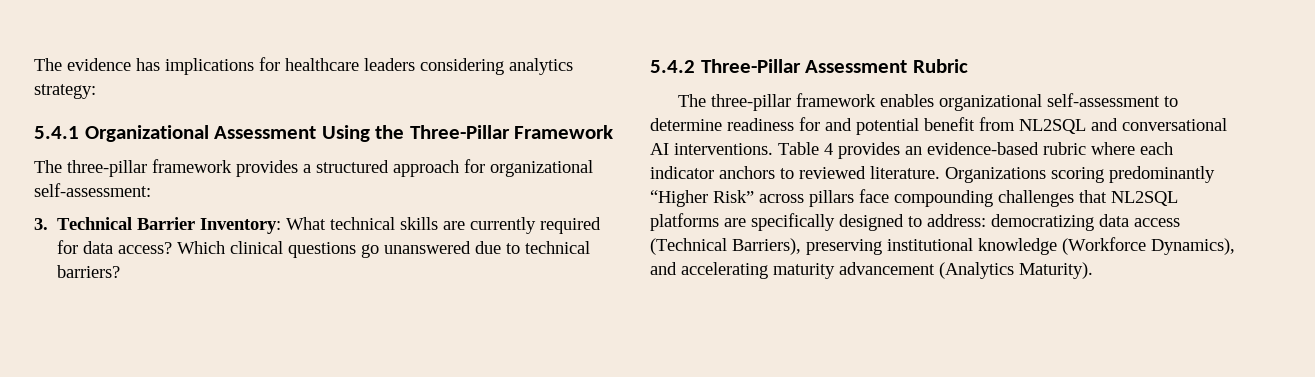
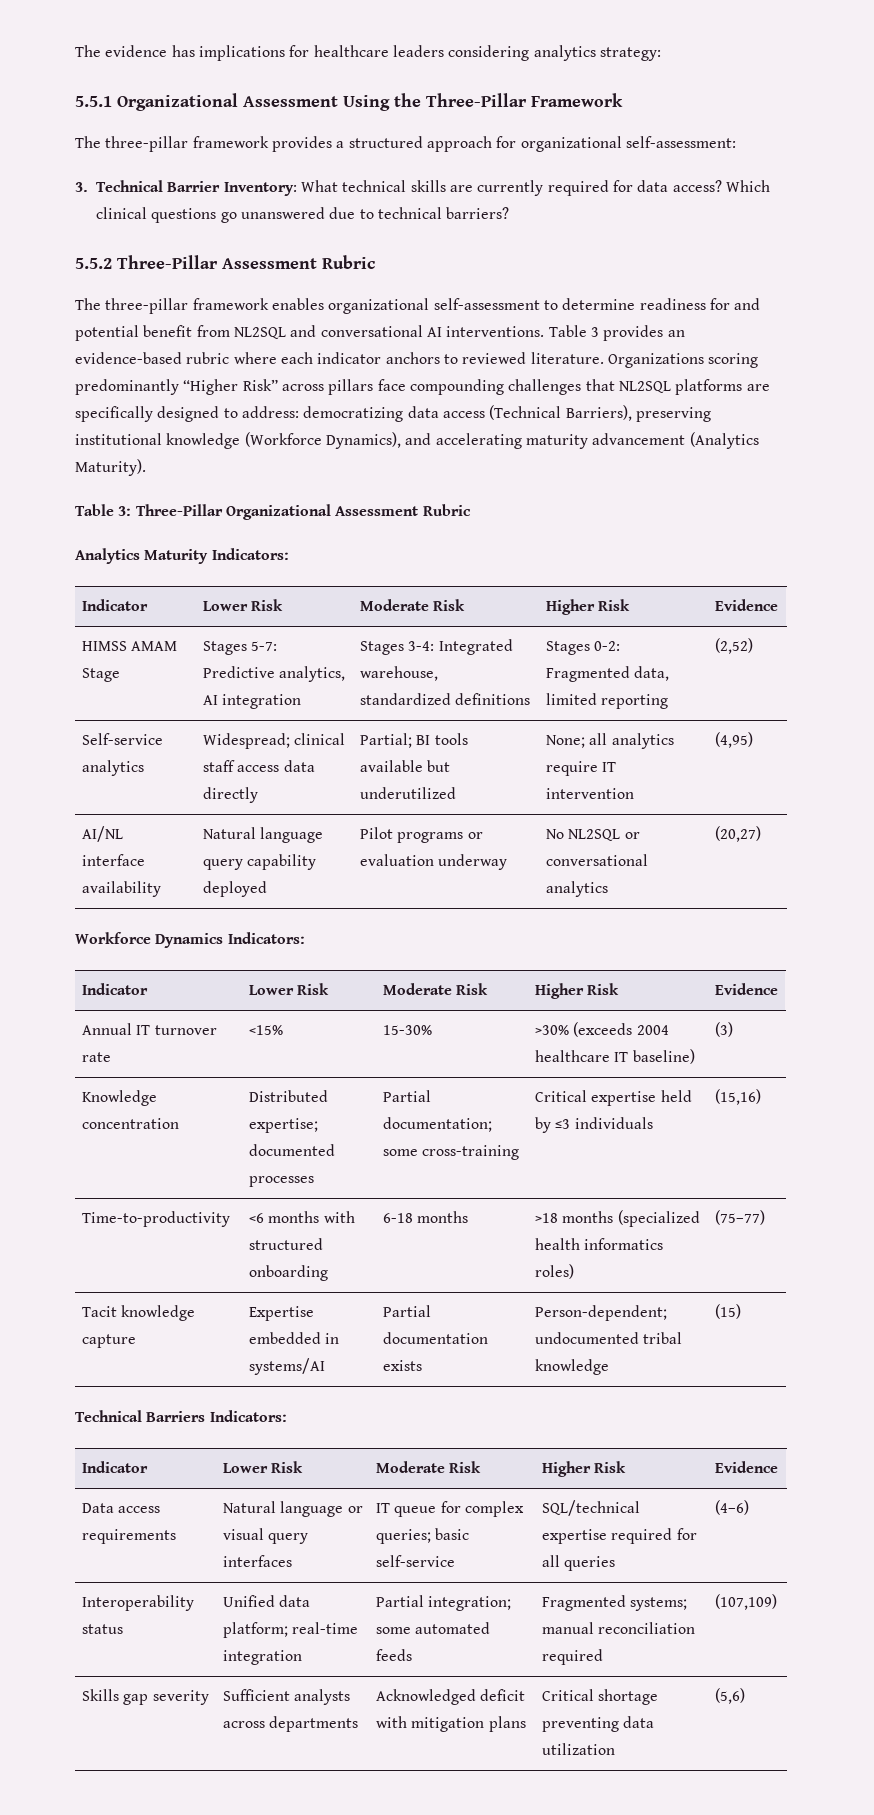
[34,126,79,139] 5.4.1 -> [75,96,112,107] 5.5.1
[650,60,695,73] 5.4.2 -> [75,258,112,269] 5.5.2
[824,143,833,155] 4 -> [590,327,599,337] 3
(1093, 270) none -> [75,504,471,520] [75,548,289,564] [81,599,148,611] [202,599,284,611] [359,599,466,611] [545,599,631,615] [714,599,778,611] [81,641,178,651] [81,668,120,682] [202,641,278,655] [202,666,346,682] [202,694,302,709] [359,639,513,655] [359,666,438,681] [359,693,531,705] [545,641,621,655] [545,666,670,682] [545,693,669,709] [714,638,753,654] [81,733,163,745] [81,760,144,776] [202,733,346,749] [202,760,315,772] [202,787,258,803] [359,733,468,748] [359,760,451,772] [359,787,456,799] [545,733,674,749] [545,761,617,776] [545,788,634,799] [714,732,753,748] [81,826,123,842] [81,854,145,866] [81,881,161,897] [202,827,324,843] [202,854,317,870] [202,881,267,897] [359,827,483,843] [359,854,508,870] [545,829,640,841] [545,854,648,866] [545,881,608,897] [714,826,761,842] [75,932,305,948] [81,983,148,995] [248,983,330,995] [382,983,489,995] [534,983,620,999] [714,983,778,995] [81,1023,217,1035] [81,1052,111,1062] [248,1025,283,1035] [382,1025,432,1035] [534,1022,669,1037] [534,1049,695,1064] [714,1022,733,1037] [81,1090,157,1106] [81,1118,179,1129] [248,1090,328,1102] [248,1118,318,1133] [248,1144,335,1156] [248,1176,314,1187] [382,1090,431,1102] [382,1117,492,1132] [382,1145,520,1160] [534,1090,692,1106] [534,1117,653,1133] [714,1089,761,1105] [81,1211,230,1227] [248,1211,355,1223] [248,1238,323,1250] [248,1265,328,1281] [382,1211,469,1223] [534,1210,700,1227] [534,1238,664,1250] [534,1264,574,1279] [714,1210,765,1225] [81,1305,196,1321] [81,1334,136,1348] [248,1306,314,1321] [248,1332,340,1344] [248,1358,325,1375] [382,1305,431,1317] [382,1332,488,1344] [382,1360,422,1371] [534,1305,667,1321] [534,1332,683,1344] [534,1359,609,1375] [714,1304,741,1319] [75,1410,287,1422] [81,1461,148,1473] [222,1461,304,1473] [375,1461,482,1473] [541,1461,627,1477] [714,1461,778,1473] [81,1503,161,1513] [81,1529,176,1544] [222,1501,363,1517] [222,1528,309,1544] [222,1555,292,1567] [375,1501,524,1517] [375,1528,470,1544] [375,1555,455,1567] [541,1500,640,1516] [541,1528,697,1544] [541,1555,616,1571] [714,1500,749,1515] [81,1595,194,1611] [81,1624,123,1634] [222,1595,311,1607] [222,1622,359,1638] [222,1650,302,1665] [375,1595,512,1611] [375,1622,491,1634] [375,1649,412,1661] [541,1595,688,1611] [541,1622,696,1634] [541,1649,603,1665] [714,1594,777,1610] [81,1689,209,1705] [222,1689,351,1705] [222,1716,359,1732] [375,1689,526,1705] [375,1716,526,1732] [541,1689,659,1705] [541,1716,655,1732] [541,1743,615,1755] [714,1688,745,1704] // Table 3: Three-Pillar Organizational Assessment Rubric // Analytics Maturity Indicators: // Indicator | Lower Risk | Moderate Risk | Higher Risk | Evidence // HIMSS AMAM Stage | Stages 5-7: Predictive analytics, AI integration | Stages 3-4: Integrated warehouse, standardized definitions | Stages 0-2: Fragmented data, limited reporting | (2,52) // Self-service analytics | Widespread; clinical staff access data directly | Partial; BI tools available but underutilized | None; all analytics require IT intervention | (4,95) // AI/NL interface availability | Natural language query capability deployed | Pilot programs or evaluation underway | No NL2SQL or conversational analytics | (20,27) // Workforce Dynamics Indicators: // Indicator | Lower Risk | Moderate Risk | Higher Risk | Evidence // Annual IT turnover rate | <15% | 15-30% | >30% (exceeds 2004 healthcare IT baseline) | (3) // Knowledge concentration | Distributed expertise; documented processes | Partial documentation; some cross-training | Critical expertise held by ≤3 individuals | (15,16) // Time-to-productivity | <6 months with structured onboarding | 6-18 months | >18 months (specialized health informatics roles) | (75–77) // Tacit knowledge capture | Expertise embedded in systems/AI | Partial documentation exists | Person-dependent; undocumented tribal knowledge | (15) // Technical Barriers Indicators: // Indicator | Lower Risk | Moderate Risk | Higher Risk | Evidence // Data access requirements | Natural language or visual query interfaces | IT queue for complex queries; basic self-service | SQL/technical expertise required for all queries | (4–6) // Interoperability status | Unified data platform; real-time integration | Partial integration; some automated feeds | Fragmented systems; manual reconciliation required | (107,109) // Skills gap severity | Sufficient analysts across departments | Acknowledged deficit with mitigation plans | Critical shortage preventing data utilization | (5,6)

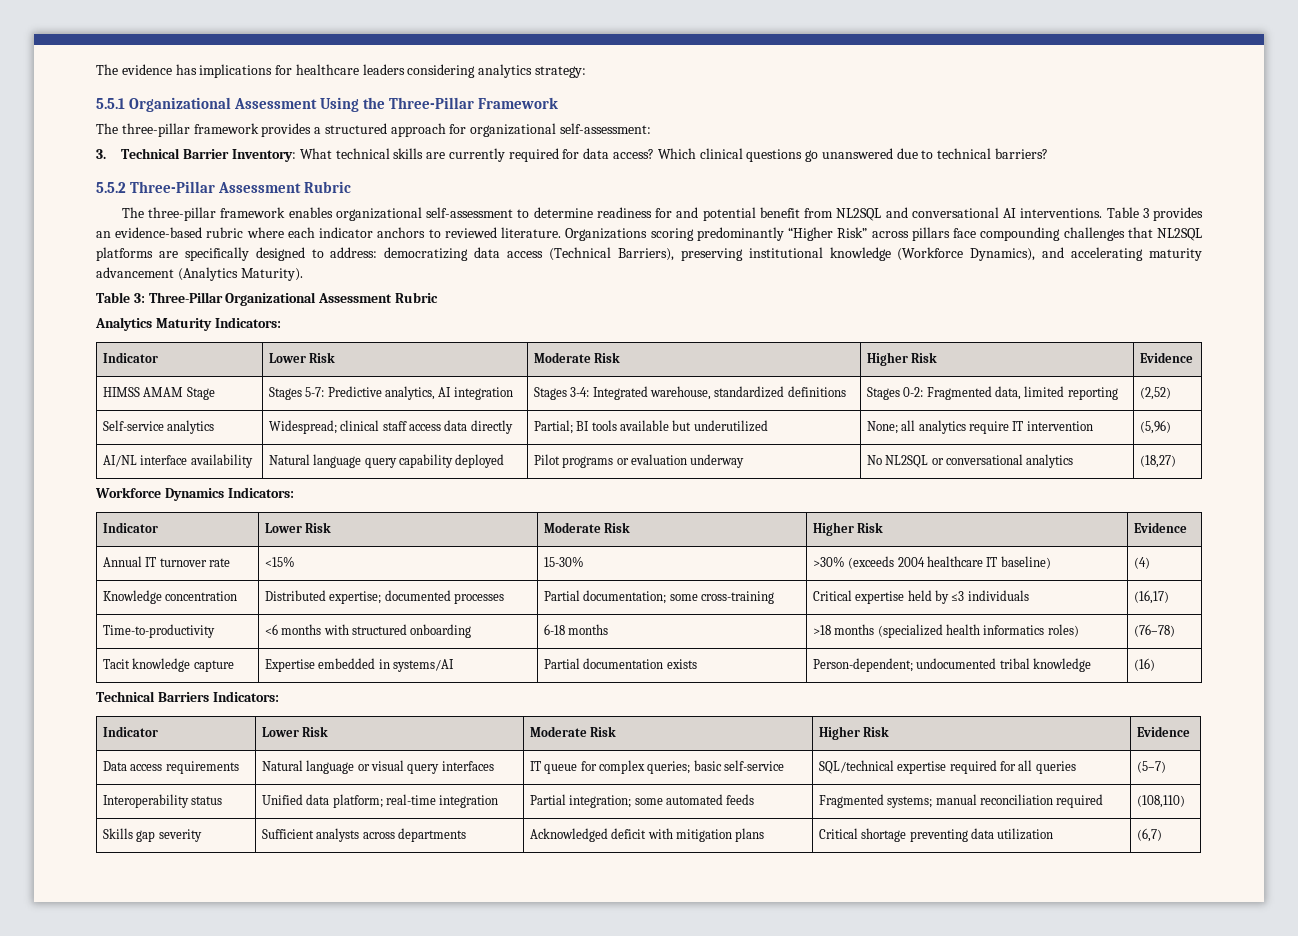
[714,732,753,748] (4,95) -> [1139,420,1171,434] (5,96)
[714,826,761,842] (20,27) -> [1139,455,1176,468] (18,27)
[714,1022,733,1037] (3) -> [1133,557,1150,569] (4)
[714,1089,761,1105] (15,16) -> [1133,590,1169,604] (16,17)
[714,1210,765,1225] (75–77) -> [1133,624,1175,637] (76–78)
[714,1304,741,1319] (15) -> [1133,658,1155,671] (16)
[714,1500,749,1515] (4–6) -> [1136,761,1166,773] (5–7)
[714,1594,777,1610] (107,109) -> [1136,795,1185,808] (108,110)
[714,1688,745,1704] (5,6) -> [1136,828,1162,842] (6,7)

